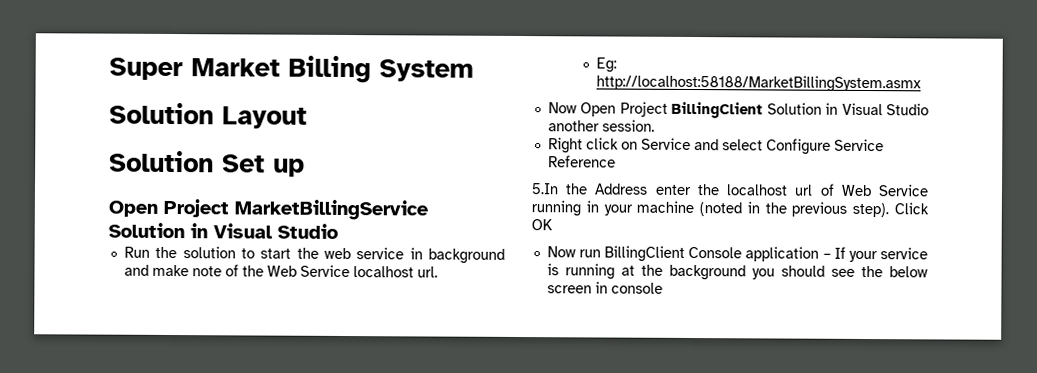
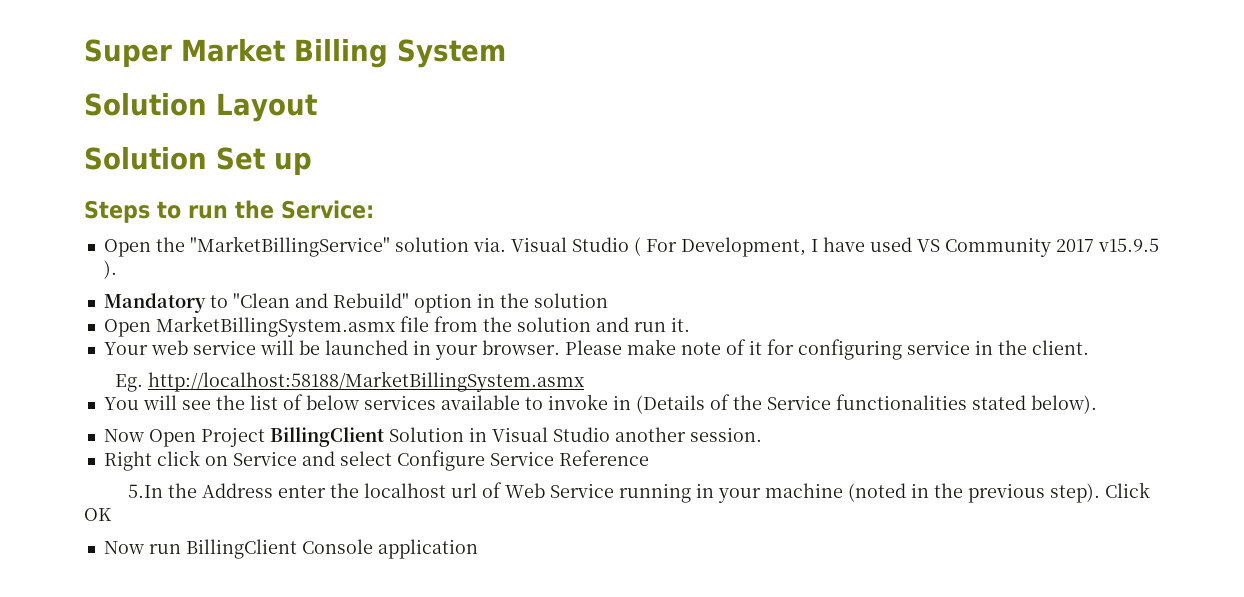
[108,198,428,221] [108,222,338,239] [123,246,506,264] [123,264,438,278] [595,57,617,73] [595,74,921,93] Open Project MarketBillingService Solution in Visual Studio // Run the solution to start the web service in background and make note of the Web Service localhost url. // Eg: http://localhost:58188/MarketBillingSystem.asmx -> [84,200,374,223] [103,236,1159,257] [103,260,117,279] [103,293,608,313] [103,316,690,337] [103,339,1089,360] [115,371,585,392] [103,394,1097,414] Steps to run the Service: // Open the "MarketBillingService" solution via. Visual Studio ( For Development, I have used VS Community 2017 v15.9.5 ). // Mandatory to "Clean and Rebuild" option in the solution // Open MarketBillingSystem.asmx file from the solution and run it. // Your web service will be launched in your browser. Please make note of it for configuring service in the client. // Eg. http://localhost:58188/MarketBillingSystem.asmx // You will see the list of below services available to invoke in (Details of the Service functionalities stated below).
[822,246,929,263] [546,263,928,281] [546,281,663,294] – If your service is running at the background you should see the below screen in console -> (478, 549) none

